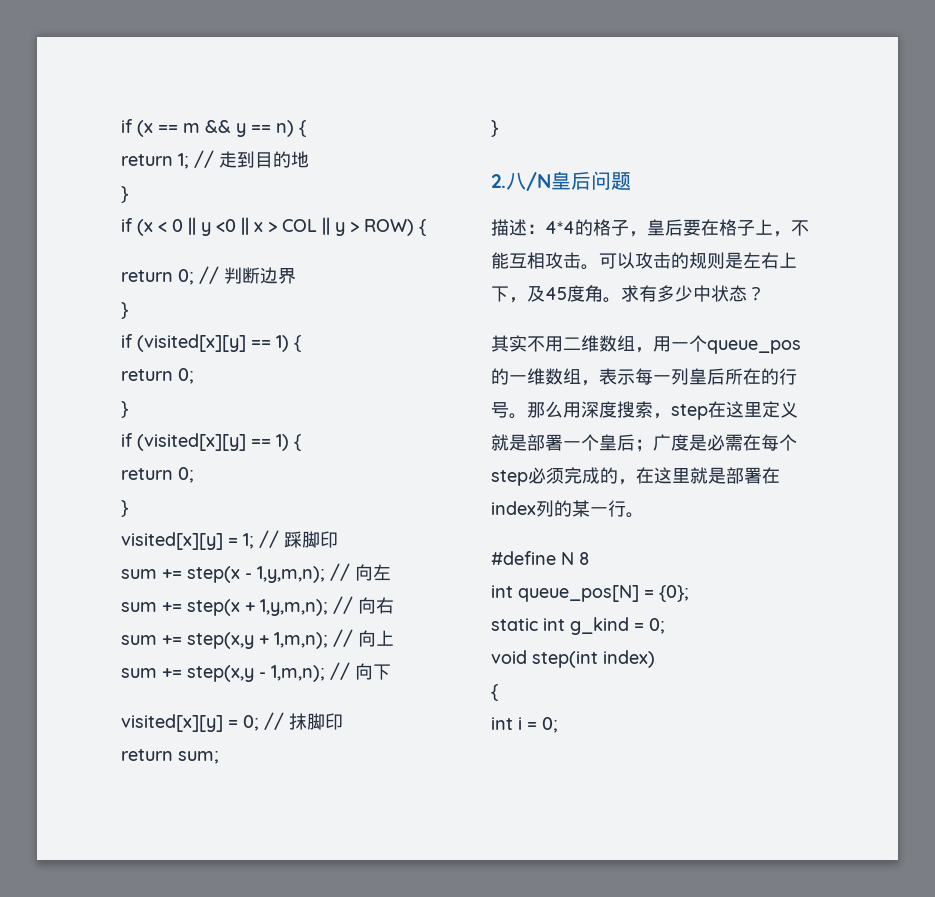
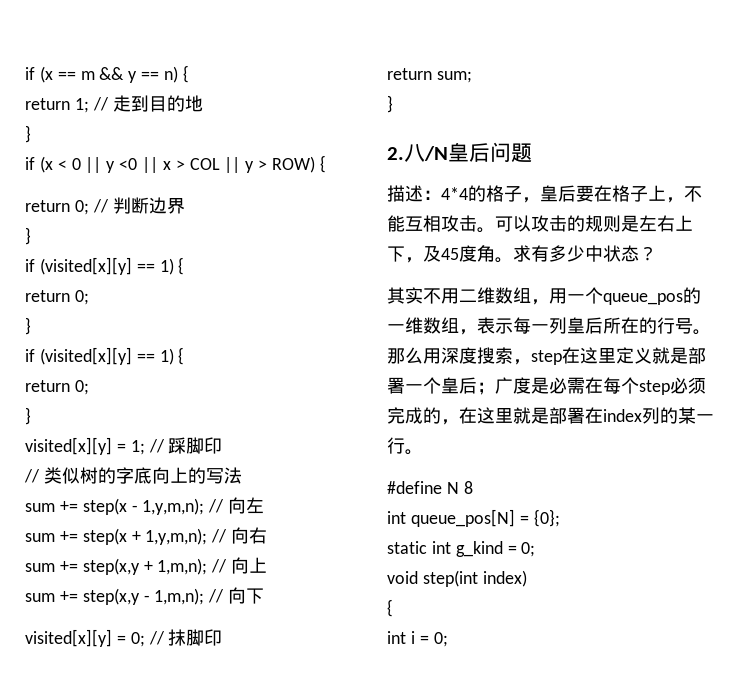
(338, 539) none -> [24,467,242,484] // // 类似树的字底向上的写法

